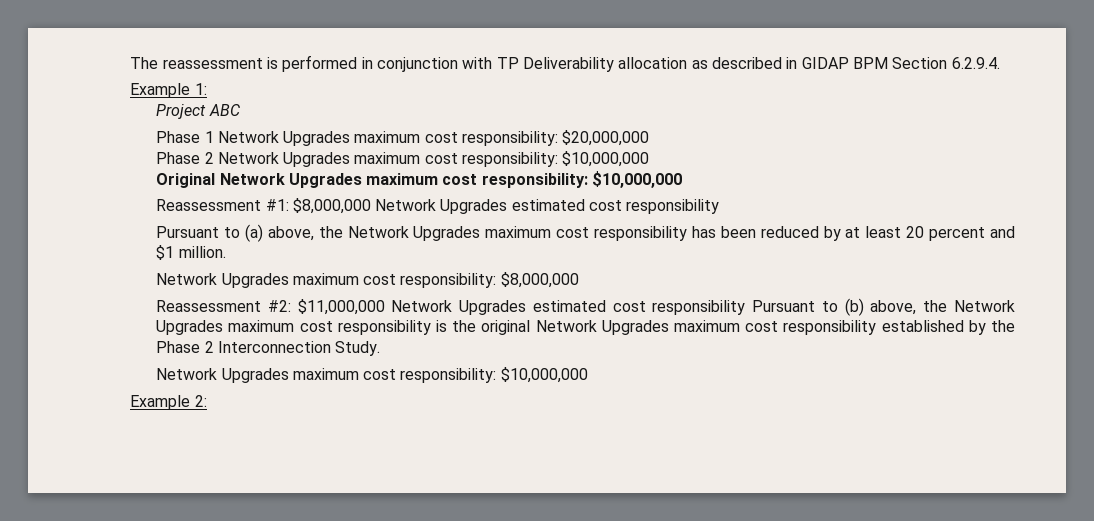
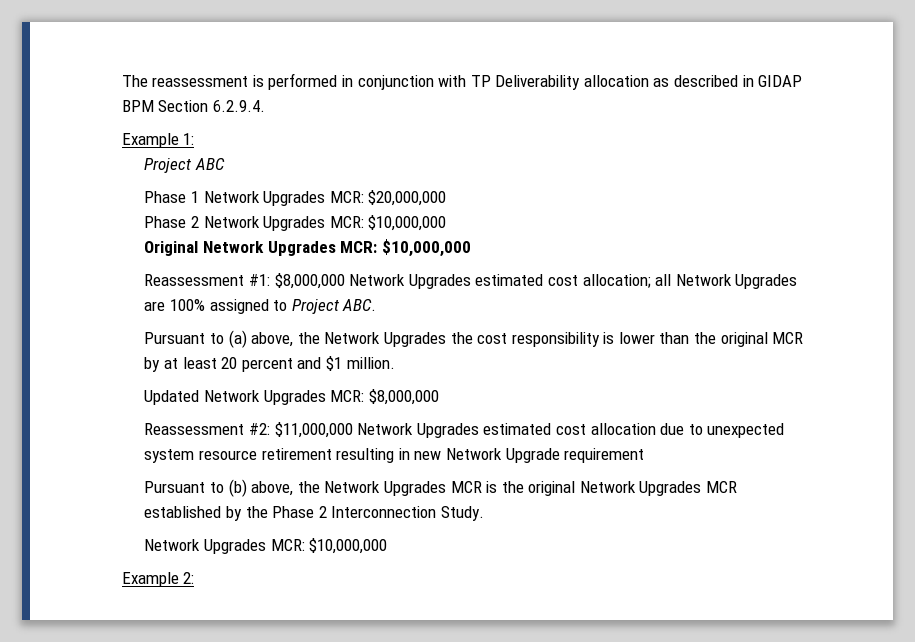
[354,131,559,146] maximum cost responsibility: -> [329,191,364,203] MCR:
[354,152,559,167] maximum cost responsibility: -> [329,216,364,228] MCR:
[366,173,588,188] maximum cost responsibility: -> [340,241,378,253] MCR:
[626,199,720,214] responsibility -> [582,274,798,289] [144,299,377,314] allocation; all Network Upgrades are 100% assigned to Project ABC.
[485,226,819,241] maximum cost responsibility has been reduced -> [450,332,804,347] the cost responsibility is lower than the original MCR
[156,273,497,288] Network Upgrades maximum cost responsibility: -> [144,390,365,405] Updated Network Upgrades MCR:
[652,300,746,315] responsibility -> [590,423,785,438] [144,448,645,463] allocation due to unexpected system resource retirement resulting in new Network Upgrade requirement //
[228,320,431,335] maximum cost responsibility -> [450,481,482,493] MCR
[673,320,877,335] maximum cost responsibility -> [706,481,738,493] MCR
[292,368,497,383] maximum cost responsibility: -> [270,539,305,551] MCR:

